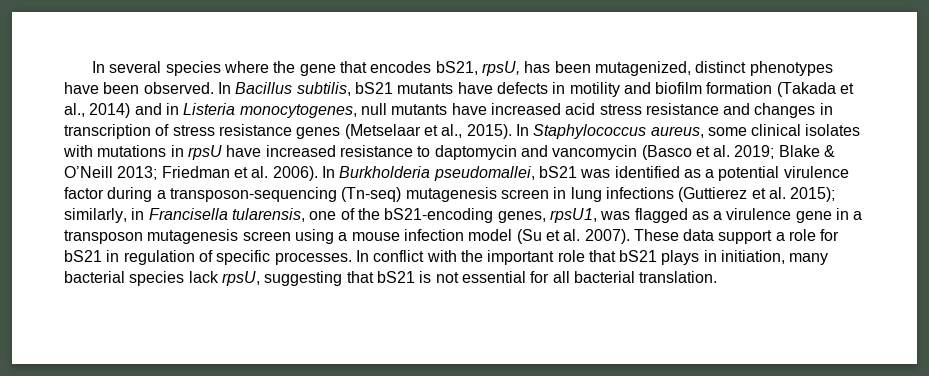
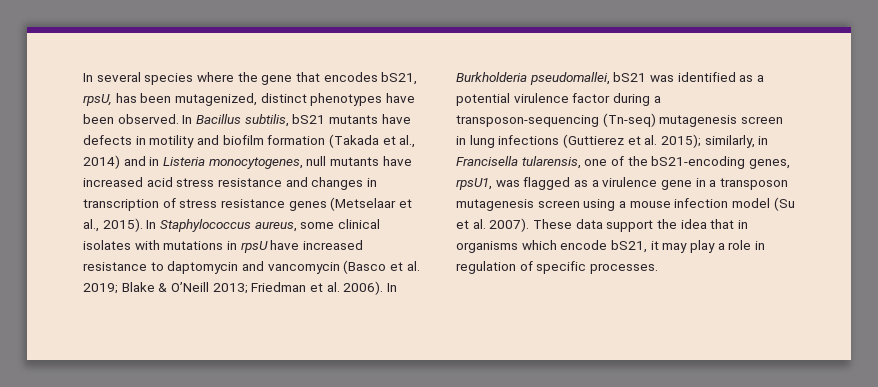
[775,229,840,241] [64,250,102,262] a role for bS21 -> [656,219,748,229] [456,240,752,253] the idea that in organisms which encode bS21, it may play a role
[355,250,829,265] [64,271,718,286] In conflict with the important role that bS21 plays in initiation, many bacterial species lack rpsU, suggesting that bS21 is not essential for all bacterial translation. -> (658, 268) none

